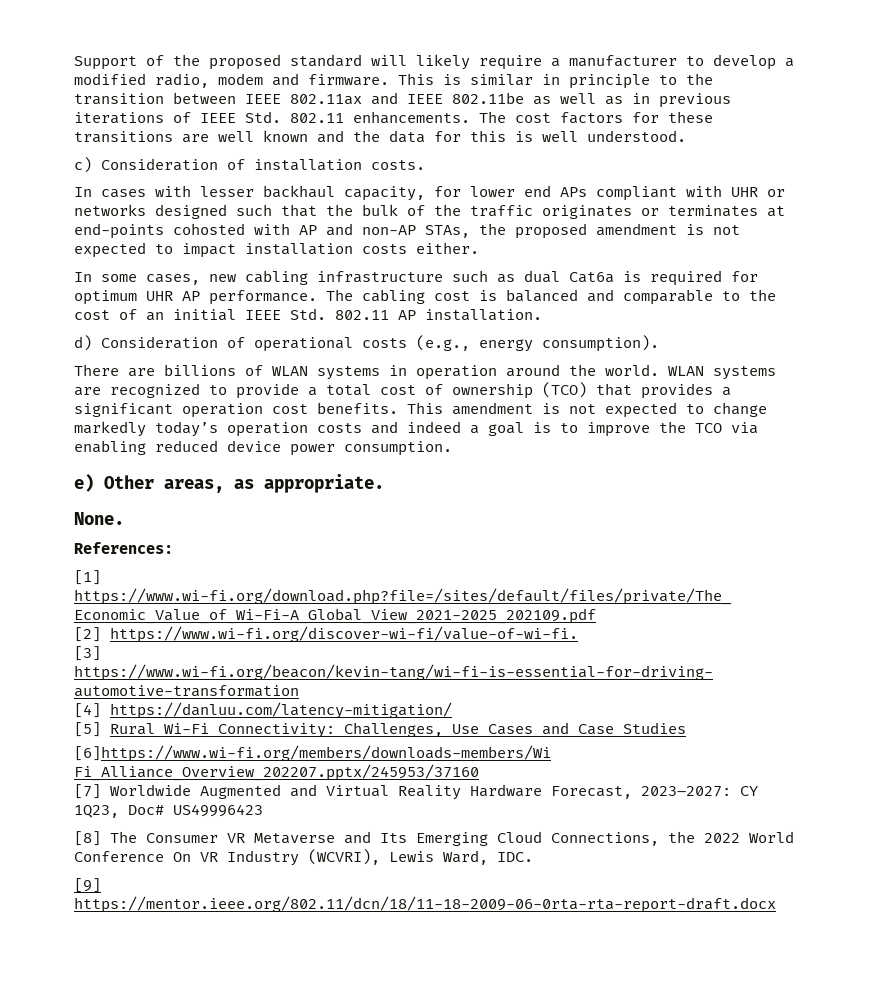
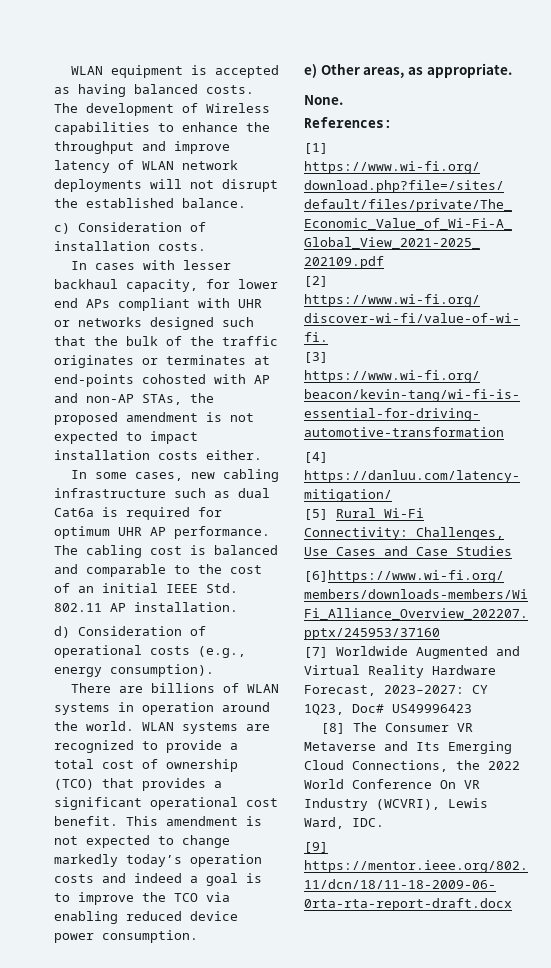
[74,54,794,70] [74,73,713,89] [74,92,731,108] [74,111,713,124] [74,130,686,143] Support of the proposed standard will likely require a manufacturer to develop a modified radio, modem and firmware. This is similar in principle to the transition between IEEE 802.11ax and IEEE 802.11be as well as in previous iterations of IEEE Std. 802.11 enhancements. The cost factors for these transitions are well known and the data for this is well understood. -> [71,65,280,78] [54,84,254,97] [54,103,270,116] [54,122,270,135] [54,141,230,154] [54,160,238,173] [54,179,278,192] [54,198,246,208] WLAN equipment is accepted as having balanced costs. The development of Wireless capabilities to enhance the throughput and improve latency of WLAN network deployments will not disrupt the established balance.
[182,402,398,418] operation cost benefits. -> [150,797,278,810] [54,816,118,826] operational cost benefit.

